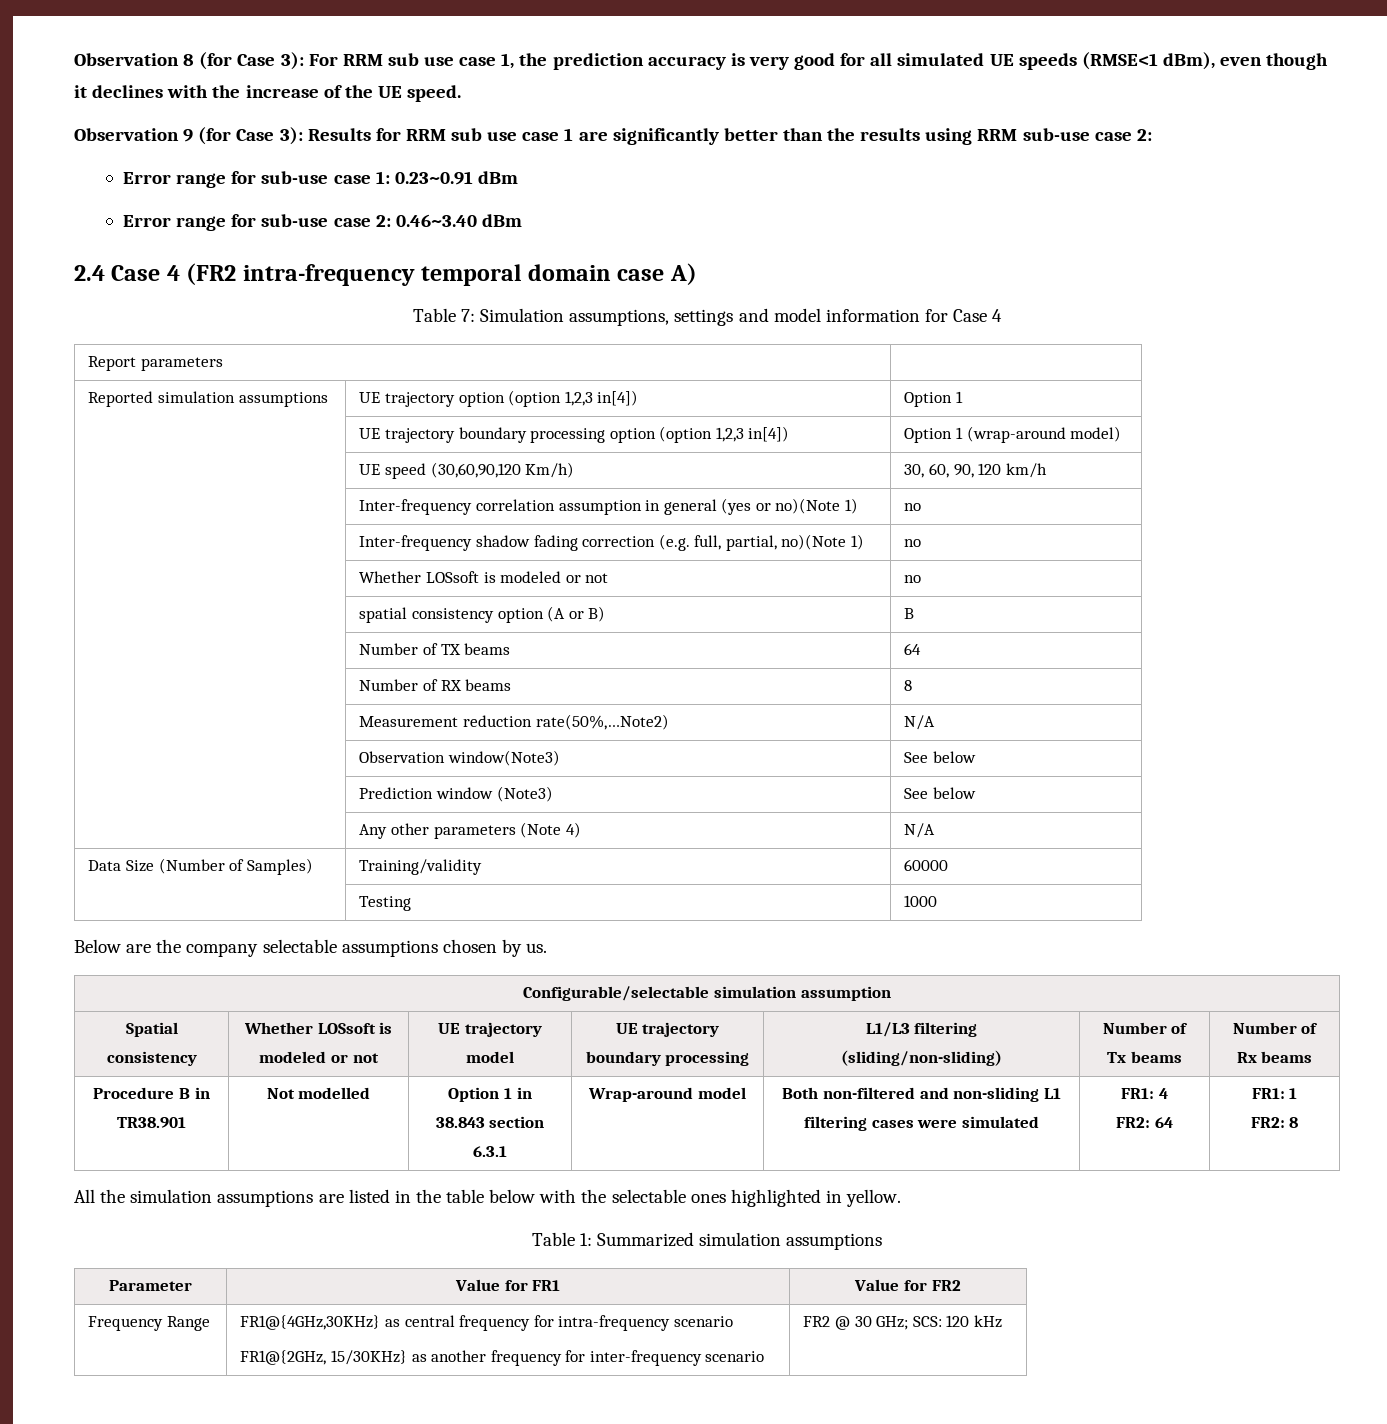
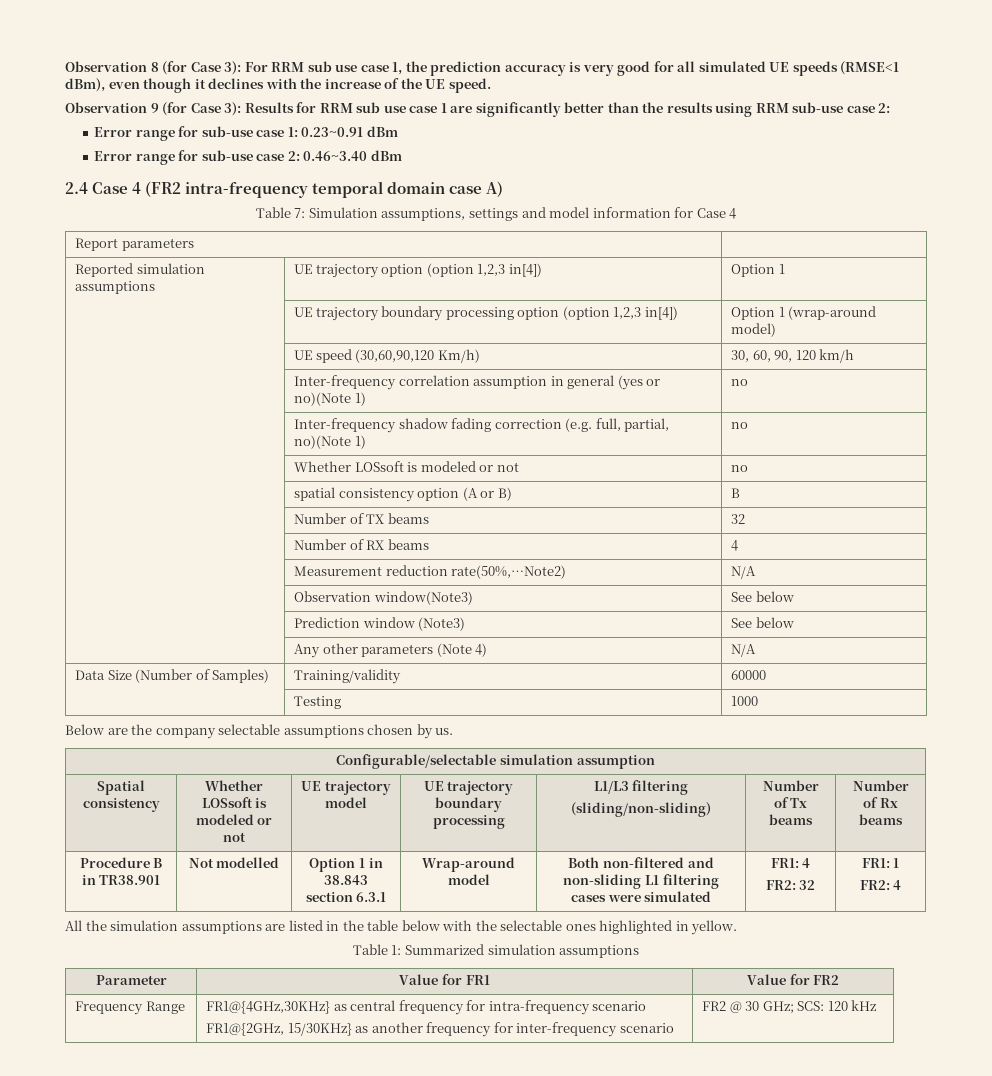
[904,643,922,655] 64 -> [731,514,746,524] 32
[904,680,913,691] 8 -> [731,540,739,551] 4
[1154,1117,1173,1128] 64 -> [799,880,816,890] 32
[1289,1117,1299,1128] 8 -> [893,880,902,890] 4

